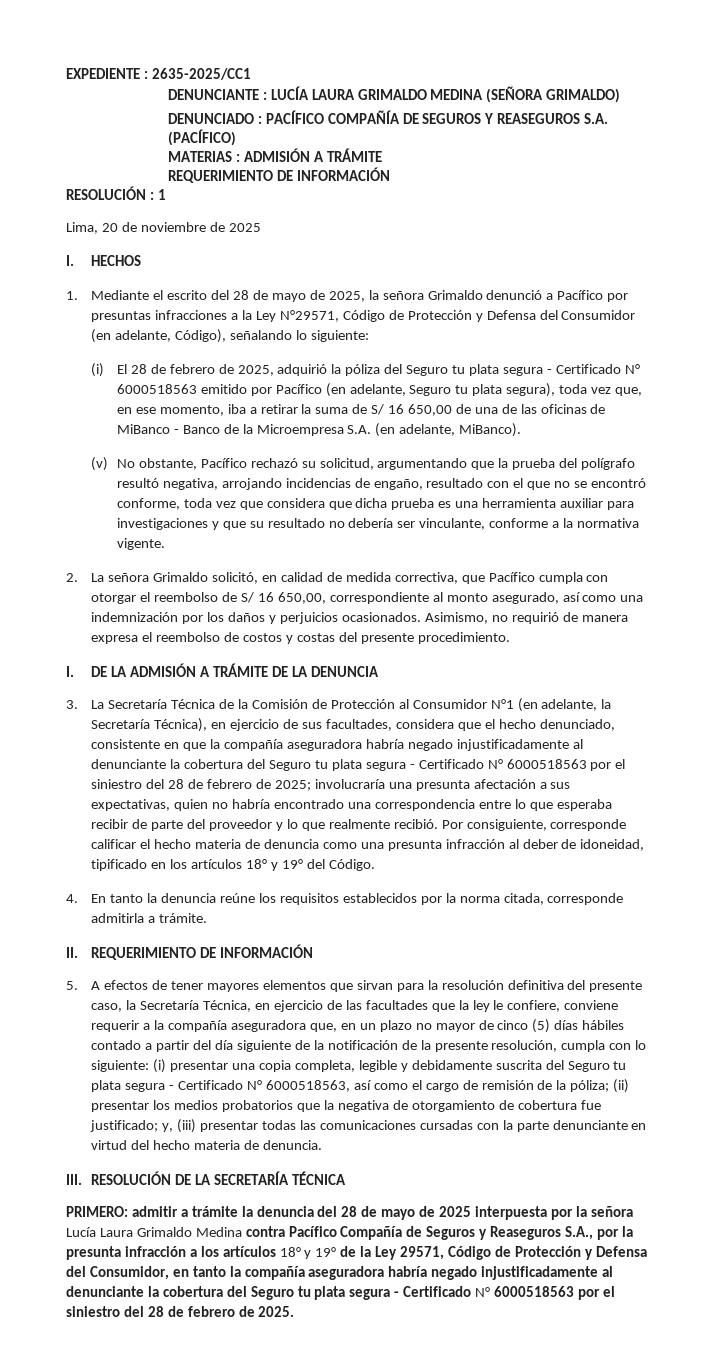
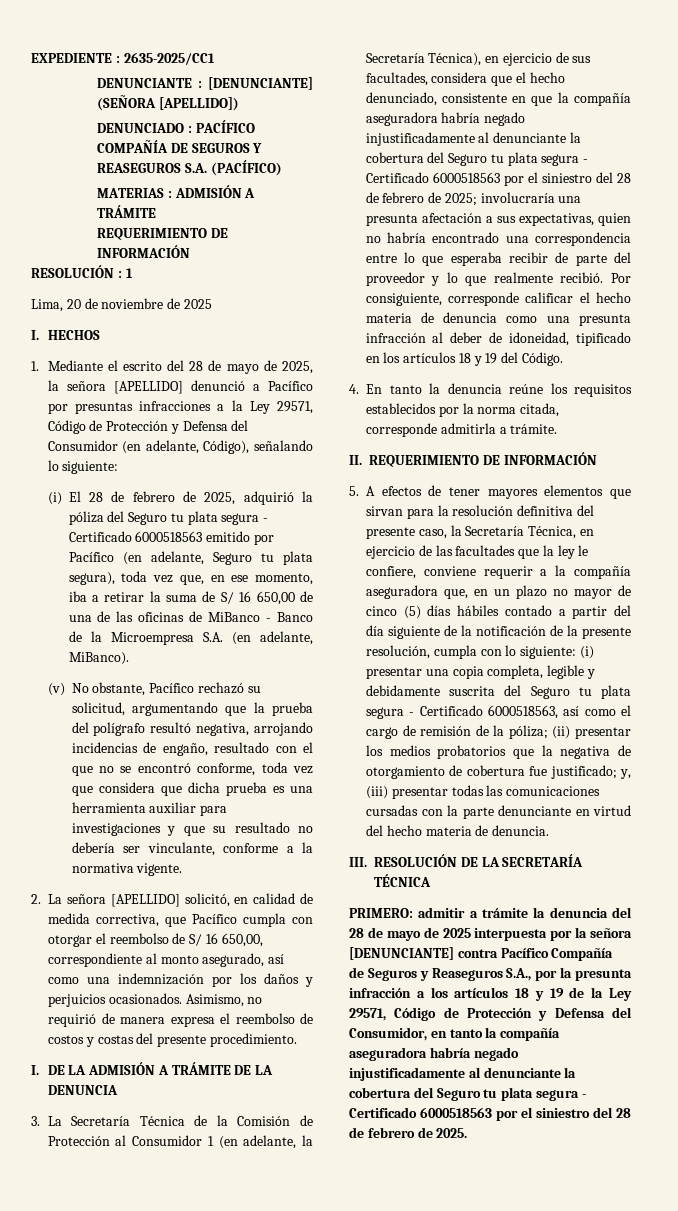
[270,86,621,103] LUCÍA LAURA GRIMALDO MEDINA (SEÑORA GRIMALDO) -> [208,77,313,90] [97,95,239,111] [DENUNCIANTE] (SEÑORA [APELLIDO])
[427,290,483,300] Grimaldo -> [113,381,183,394] [APELLIDO]
[280,310,340,322] N°29571, -> [277,401,313,414] 29571,
[624,364,640,374] N° -> (132, 536) none
[153,572,209,582] Grimaldo -> [110,894,180,907] [APELLIDO]
[490,699,514,709] N°1 -> [207,1136,214,1146] 1
[487,759,503,769] N° -> (429, 177) none
[246,859,303,871] 18° y 19° -> [458,353,498,366] 18 y 19
[247,1080,263,1090] N° -> (483, 710) none
[66,1227,242,1237] Lucía Laura Grimaldo Medina -> [349,947,454,960] [DENUNCIANTE]
[279,1247,337,1259] 18° y 19° -> [515,988,564,1001] 18 y 19
[475,1287,491,1297] N° -> (417, 1112) none

